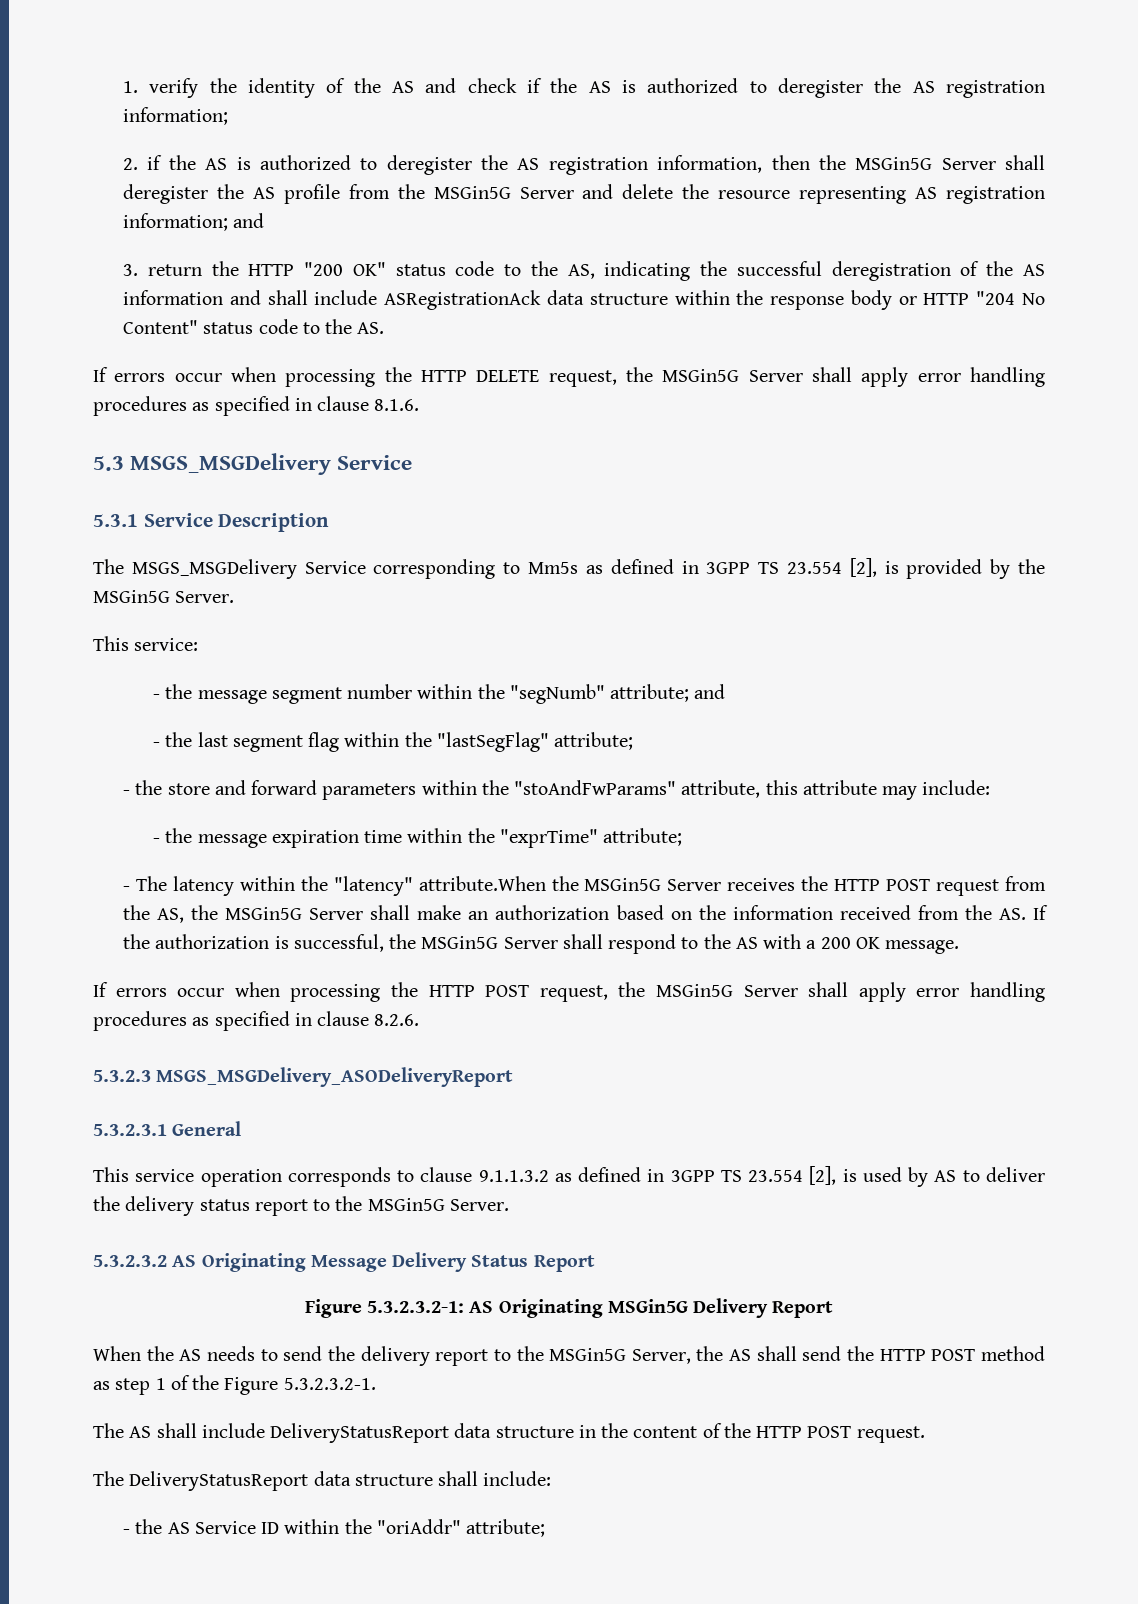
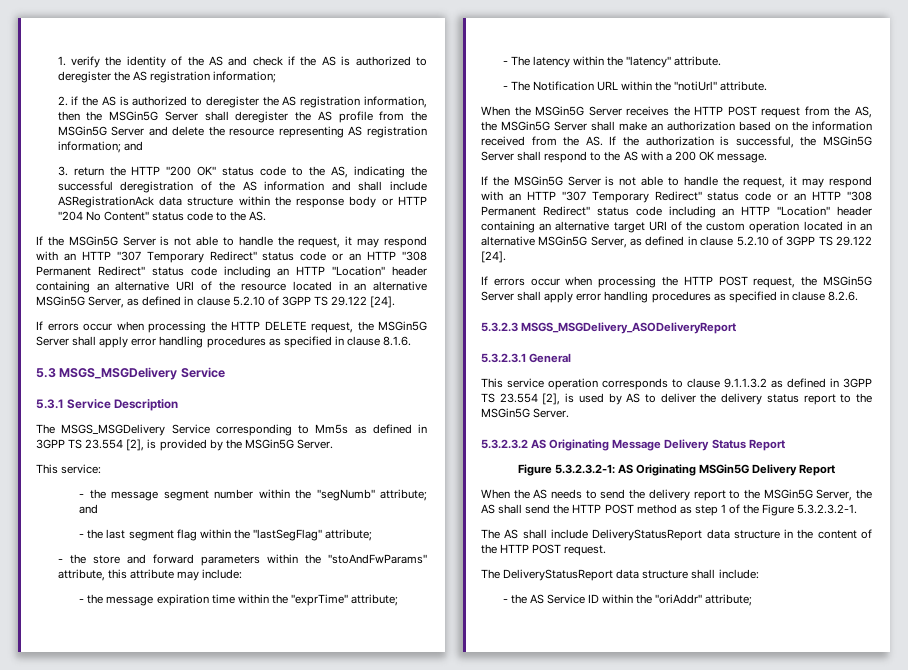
(385, 328) none -> [36,236,427,248] [36,251,427,263] [36,266,427,278] [36,281,427,293] [36,296,396,308] // If the MSGin5G Server is not able to handle the request, it may respond with an HTTP "307 Temporary Redirect" status code or an HTTP "308 Permanent Redirect" status code including an HTTP "Location" header containing an alternative URI of the resource located in an alternative MSGin5G Server, as defined in clause 5.2.10 of 3GPP TS 29.122 [24].
[418,876,546,891] attribute.When -> [674,56,722,66] [502,81,768,91] [481,106,510,116] attribute. // - The Notification URL within the "notiUrl" attribute. // When
(960, 947) none -> [481,176,872,188] [481,191,872,203] [481,206,872,218] [481,221,872,233] [481,236,873,248] [481,251,506,263] // If the MSGin5G Server is not able to handle the request, it may respond with an HTTP "307 Temporary Redirect" status code or an HTTP "308 Permanent Redirect" status code including an HTTP "Location" header containing an alternative target URI of the custom operation located in an alternative MSGin5G Server, as defined in clause 5.2.10 of 3GPP TS 29.122 [24].

